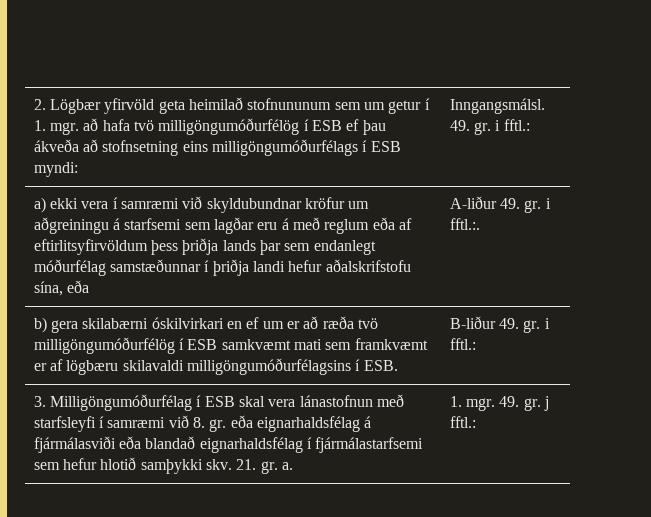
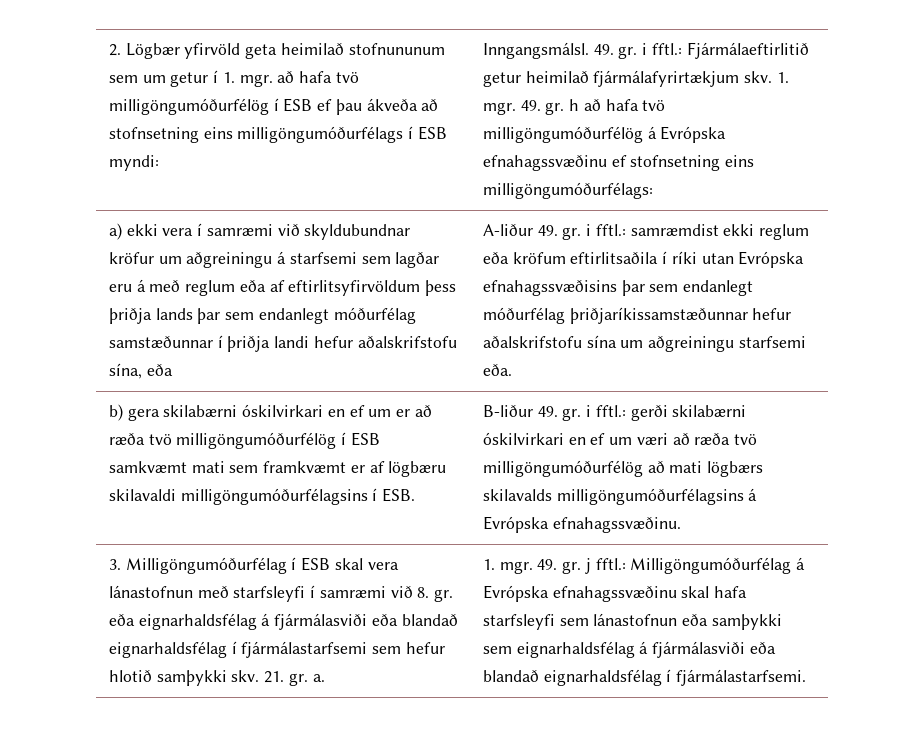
(530, 125) none -> [686,42,809,59] [482,70,789,87] [482,99,666,115] [482,126,727,143] [482,155,755,171] [482,182,653,199] Fjármálaeftirlitið getur heimilað fjármálafyrirtækjum skv. 1. mgr. 49. gr. h að hafa tvö milligöngumóðurfélög á Evrópska efnahagssvæðinu ef stofnsetning eins milligöngumóðurfélags:
[449,218,480,230] fftl.:. -> [595,224,809,240] [482,251,805,268] [482,280,754,296] [482,307,792,324] [482,335,806,352] [482,364,512,376] fftl.: samræmdist ekki reglum eða kröfum eftirlitsaðila í ríki utan Evrópska efnahagssvæðisins þar sem endanlegt móðurfélag þriðjaríkissamstæðunnar hefur aðalskrifstofu sína um aðgreiningu starfsemi eða.
(476, 344) none -> [630,405,747,421] [482,432,757,445] [482,460,764,477] [482,488,758,505] [482,516,681,533] gerði skilabærni óskilvirkari en ef um væri að ræða tvö milligöngumóðurfélög að mati lögbærs skilavalds milligöngumóðurfélagsins á Evrópska efnahagssvæðinu.
(476, 422) none -> [630,557,805,574] [482,585,748,602] [482,613,782,630] [482,641,776,658] [482,669,807,686] Milligöngumóðurfélag á Evrópska efnahagssvæðinu skal hafa starfsleyfi sem lánastofnun eða samþykki sem eignarhaldsfélag á fjármálasviði eða blandað eignarhaldsfélag í fjármálastarfsemi.

